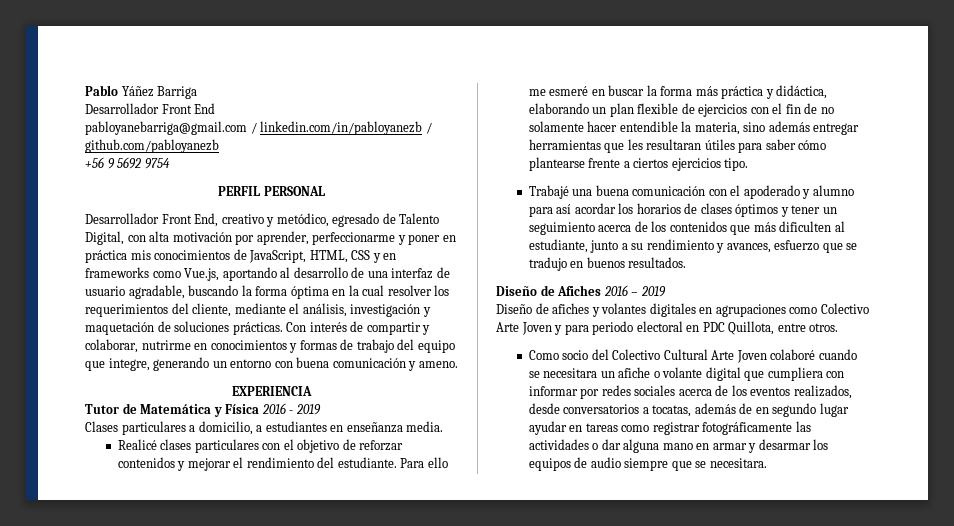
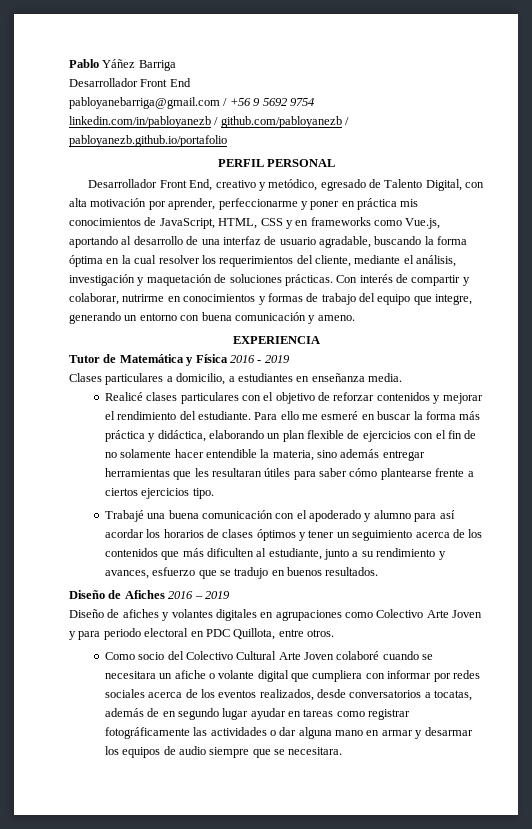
[260,121,432,135] [85,139,219,153] linkedin.com/in/pabloyanezb / github.com/pabloyanezb // -> (228, 102) none
(170, 163) none -> [69,116,350,128] [69,135,227,147] // linkedin.com/in/pabloyanezb / github.com/pabloyanezb / pabloyanezb.github.io/portafolio

